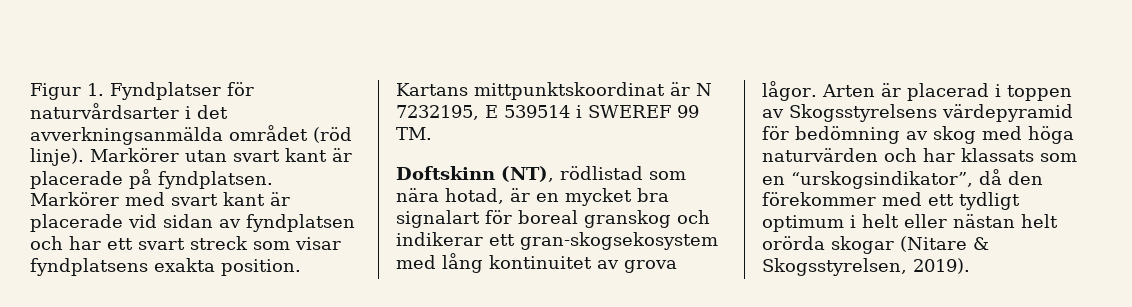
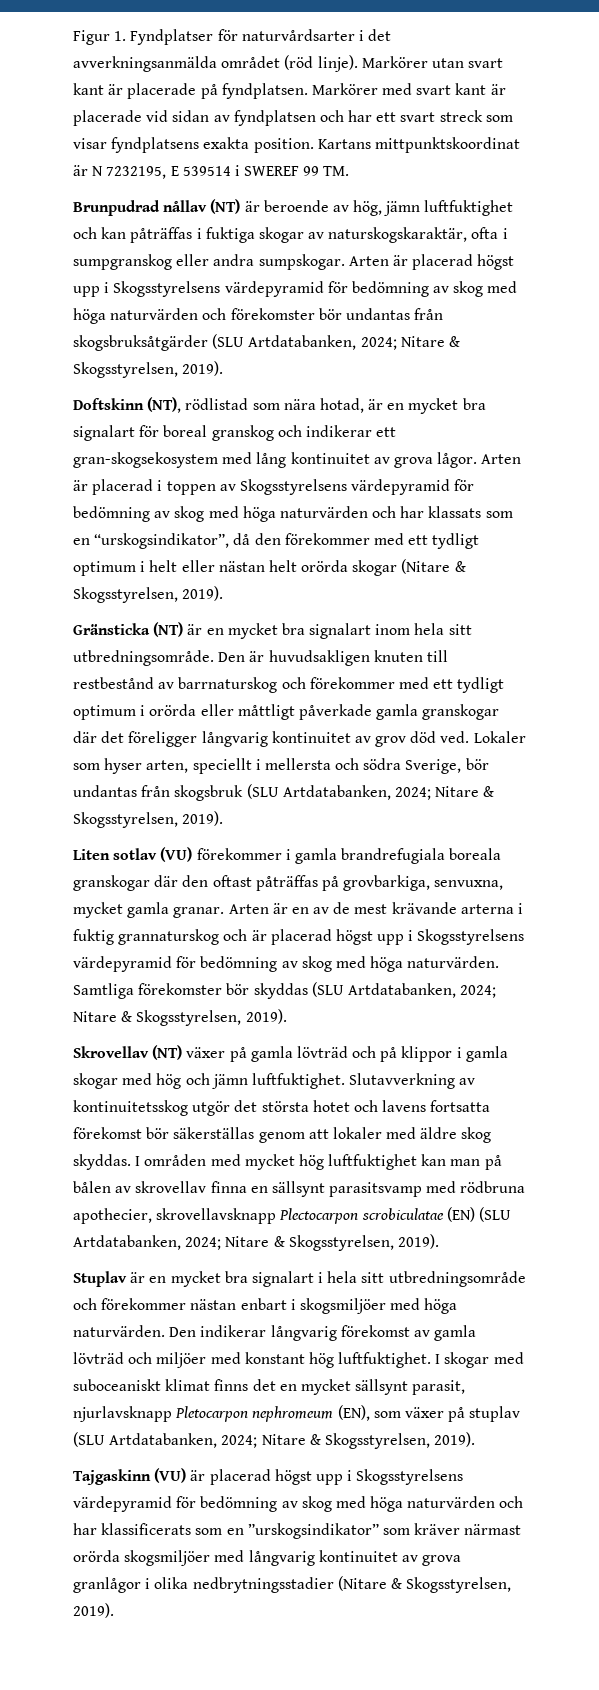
(432, 133) none -> [73,199,514,216] [73,227,508,243] [73,254,515,270] [73,281,518,297] [73,308,444,324] [73,334,460,351] [73,361,224,378] // Brunpudrad nållav (NT) är beroende av hög, jämn luftfuktighet och kan påträffas i fuktiga skogar av naturskogskaraktär, ofta i sumpgranskog eller andra sumpskogar. Arten är placerad högst upp i Skogsstyrelsens värdepyramid för bedömning av skog med höga naturvärden och förekomster bör undantas från skogsbruksåtgärder (SLU Artdatabanken, 2024; Nitare & Skogsstyrelsen, 2019).
(970, 266) none -> [73,622,472,639] [73,650,448,666] [73,677,505,693] [73,704,500,720] [73,731,526,747] [73,758,489,774] [73,784,495,801] [73,811,224,828] [73,847,502,864] [73,875,504,891] [73,902,524,918] [73,929,525,945] [73,956,500,972] [73,982,497,999] [73,1009,287,1026] [73,1045,508,1062] [73,1073,476,1089] [73,1100,491,1116] [73,1127,492,1143] [73,1154,502,1170] [73,1181,526,1197] [73,1207,511,1224] [73,1234,439,1251] [73,1271,526,1287] [73,1298,458,1314] [73,1325,477,1341] [73,1352,524,1368] [73,1379,466,1395] [73,1405,521,1422] [73,1432,476,1449] [73,1468,464,1485] [73,1496,524,1512] [73,1523,522,1539] [73,1550,462,1566] [73,1576,512,1593] [73,1603,114,1618] // Gränsticka (NT) är en mycket bra signalart inom hela sitt utbredningsområde. Den är huvudsakligen knuten till restbestånd av barrnaturskog och förekommer med ett tydligt optimum i orörda eller måttligt påverkade gamla granskogar där det föreligger långvarig kontinuitet av grov död ved. Lokaler som hyser arten, speciellt i mellersta och södra Sverige, bör undantas från skogsbruk (SLU Artdatabanken, 2024; Nitare & Skogsstyrelsen, 2019). // Liten sotlav (VU) förekommer i gamla brandrefugiala boreala granskogar där den oftast påträffas på grovbarkiga, senvuxna, mycket gamla granar. Arten är en av de mest krävande arterna i fuktig grannaturskog och är placerad högst upp i Skogsstyrelsens värdepyramid för bedömning av skog med höga naturvärden. Samtliga förekomster bör skyddas (SLU Artdatabanken, 2024; Nitare & Skogsstyrelsen, 2019). // Skrovellav (NT) växer på gamla lövträd och på klippor i gamla skogar med hög och jämn luftfuktighet. Slutavverkning av kontinuitetsskog utgör det största hotet och lavens fortsatta förekomst bör säkerställas genom att lokaler med äldre skog skyddas. I områden med mycket hög luftfuktighet kan man på bålen av skrovellav finna en sällsynt parasitsvamp med rödbruna apothecier, skrovellavsknapp Plectocarpon scrobiculatae (EN) (SLU Artdatabanken, 2024; Nitare & Skogsstyrelsen, 2019). // Stuplav är en mycket bra signalart i hela sitt utbredningsområde och förekommer nästan enbart i skogsmiljöer med höga naturvärden. Den indikerar långvarig förekomst av gamla lövträd och miljöer med konstant hög luftfuktighet. I skogar med suboceaniskt klimat finns det en mycket sällsynt parasit, njurlavsknapp Pletocarpon nephromeum (EN), som växer på stuplav (SLU Artdatabanken, 2024; Nitare & Skogsstyrelsen, 2019). // Tajgaskinn (VU) är placerad högst upp i Skogsstyrelsens värdepyramid för bedömning av skog med höga naturvärden och har klassificerats som en ”urskogsindikator” som kräver närmast orörda skogsmiljöer med långvarig kontinuitet av grova granlågor i olika nedbrytningsstadier (Nitare & Skogsstyrelsen, 2019).

